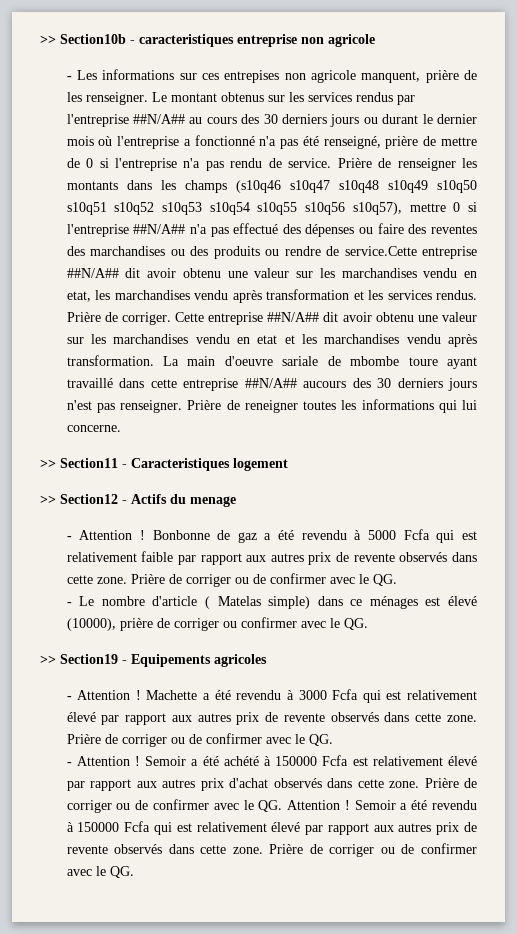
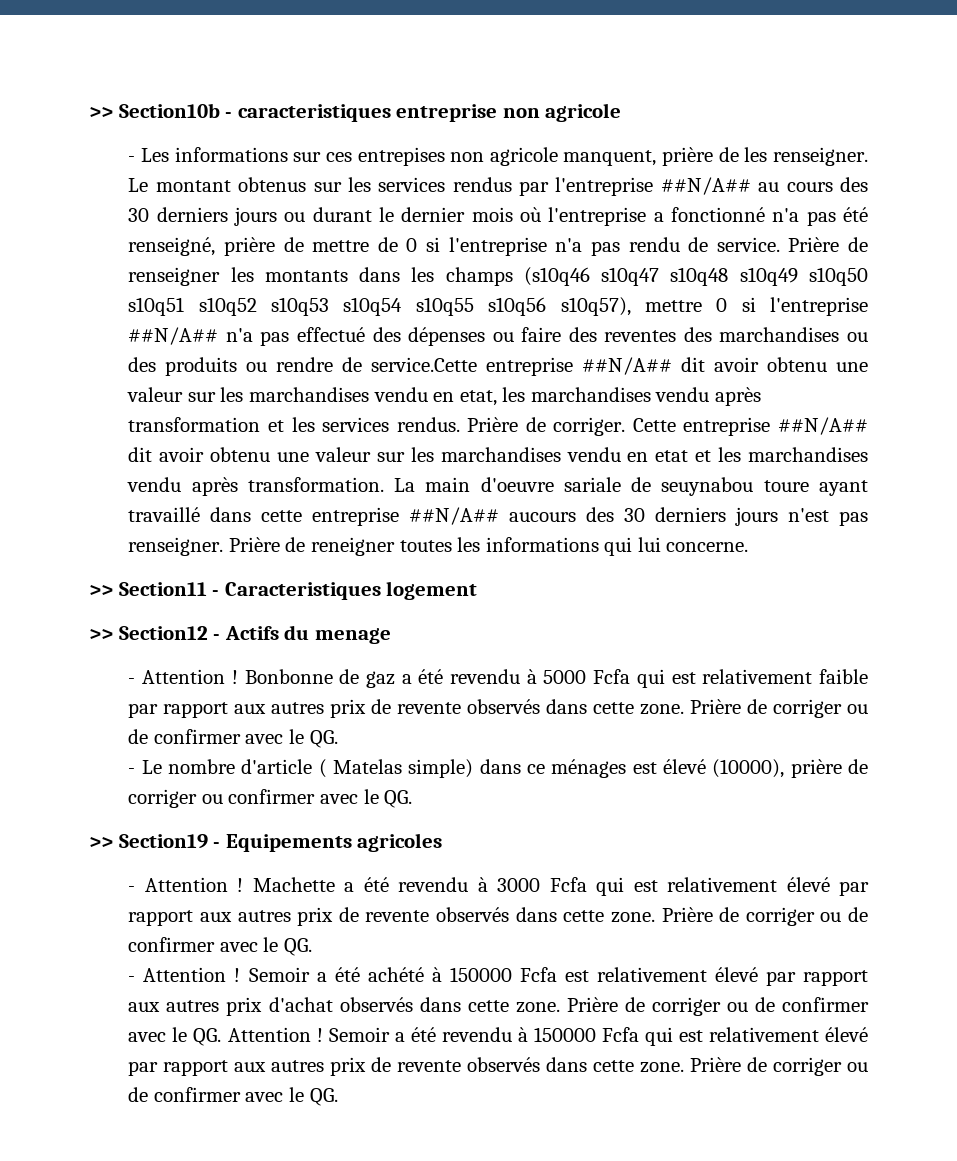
[350,356,400,366] mbombe -> [661,477,754,496] seuynabou

